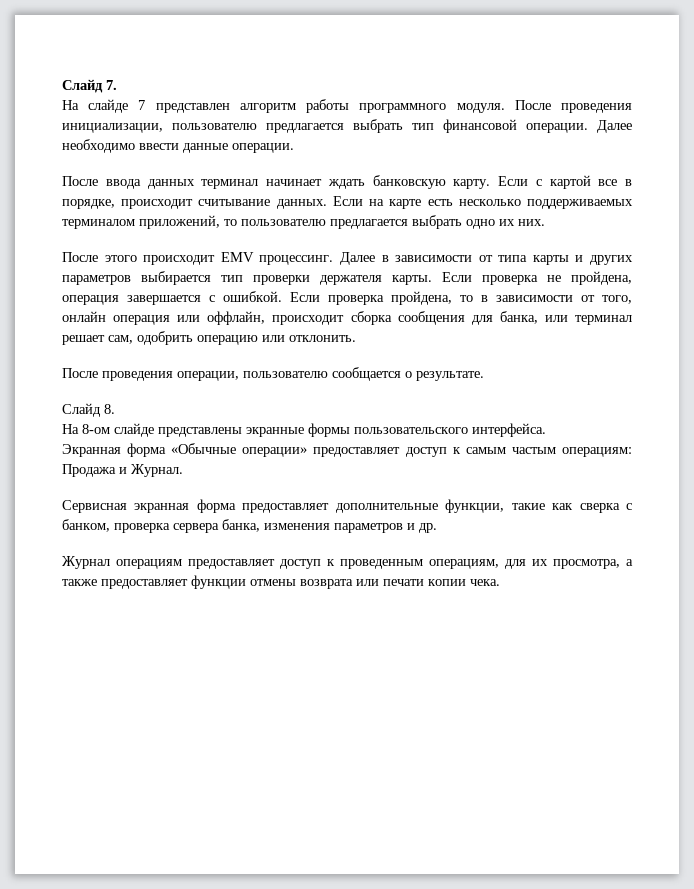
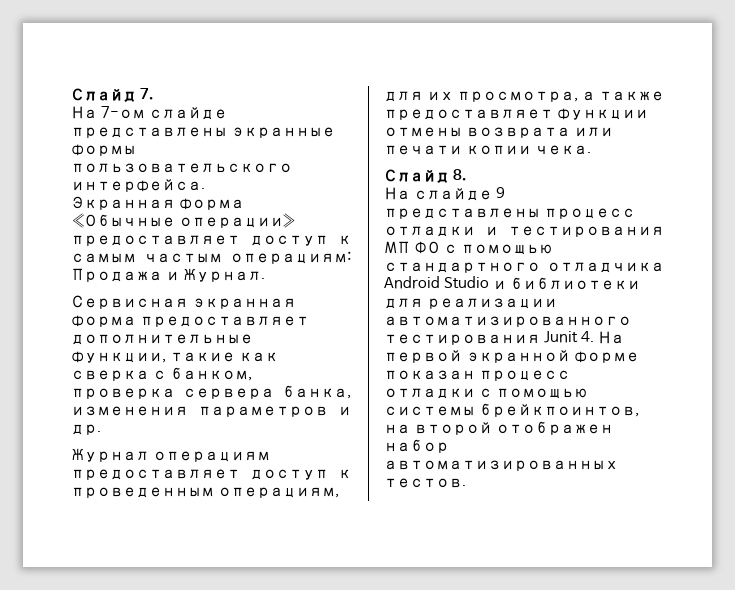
[88,99,632,113] [62,119,632,133] [62,139,294,153] [62,175,632,189] [62,196,633,209] [62,215,545,229] [62,252,633,265] [62,271,632,285] [62,291,632,305] [62,311,633,325] [62,331,356,345] [62,367,484,381] [62,403,115,417] [62,424,110,434] слайде 7 представлен алгоритм работы программного модуля. После проведения инициализации, пользователю предлагается выбрать тип финансовой операции. Далее необходимо ввести данные операции. // После ввода данных терминал начинает ждать банковскую карту. Если с картой все в порядке, происходит считывание данных. Если на карте есть несколько поддерживаемых терминалом приложений, то пользователю предлагается выбрать одно их них. // После этого происходит EMV процессинг. Далее в зависимости от типа карты и других параметров выбирается тип проверки держателя карты. Если проверка не пройдена, операция завершается с ошибкой. Если проверка пройдена, то в зависимости от того, онлайн операция или оффлайн, происходит сборка сообщения для банка, или терминал решает сам, одобрить операцию или отклонить. // После проведения операции, пользователю сообщается о результате. // Слайд 8. // На 8-ом -> [100,106,145,119] 7-ом
(500, 582) none -> [384,169,466,183] [384,187,505,201] [384,208,635,219] [384,226,664,237] [384,241,552,255] [384,262,664,273] [384,276,640,290] [384,298,557,309] [384,316,631,327] [384,331,624,345] [384,350,639,363] [384,370,570,381] [384,388,587,399] [384,403,639,417] [384,421,613,435] [384,439,449,453] [384,460,618,471] [384,478,466,488] // Слайд 8. // На слайде 9 представлены процесс отладки и тестирования МП ФО с помощью стандартного отладчика Android Studio и библиотеки для реализации автоматизированного тестирования Junit 4. На первой экранной форме показан процесс отладки с помощью системы брейкпоинтов, на второй отображен набор автоматизированных тестов.

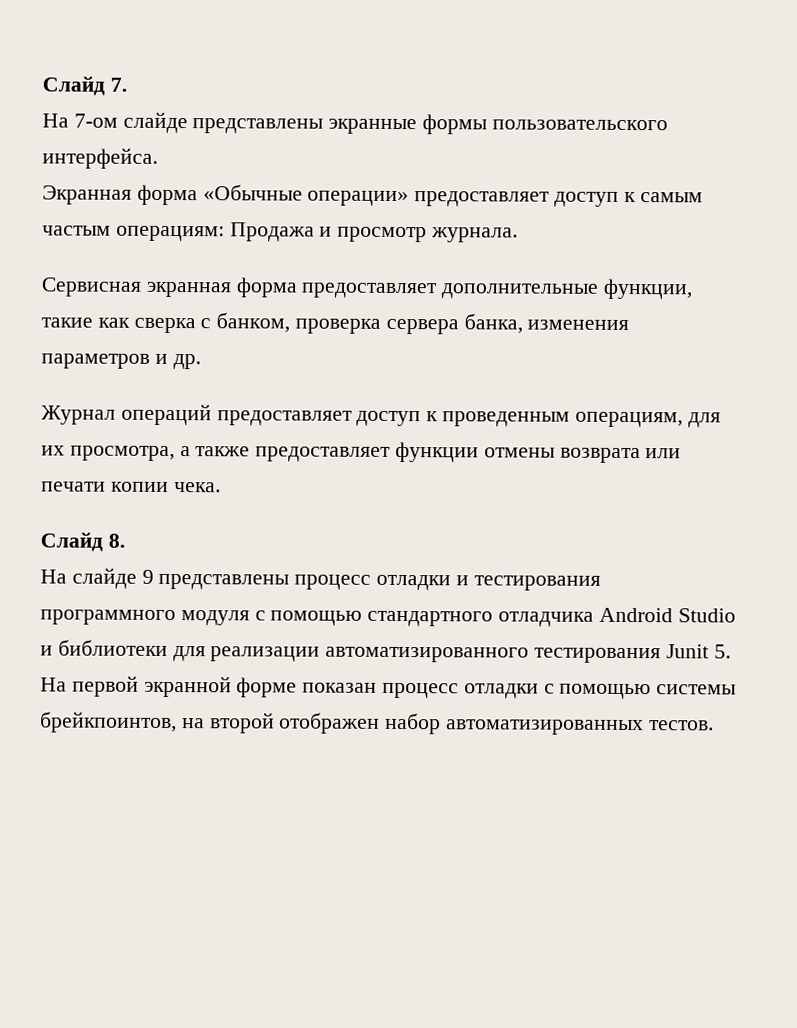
[182,268,265,282] Журнал. -> [337,226,519,243] просмотр журнала.
[152,451,270,462] операциям -> [120,403,212,426] операций
[384,241,440,254] МП ФО -> [40,609,250,626] программного модуля
[580,331,594,342] 4. -> [713,644,731,659] 5.

